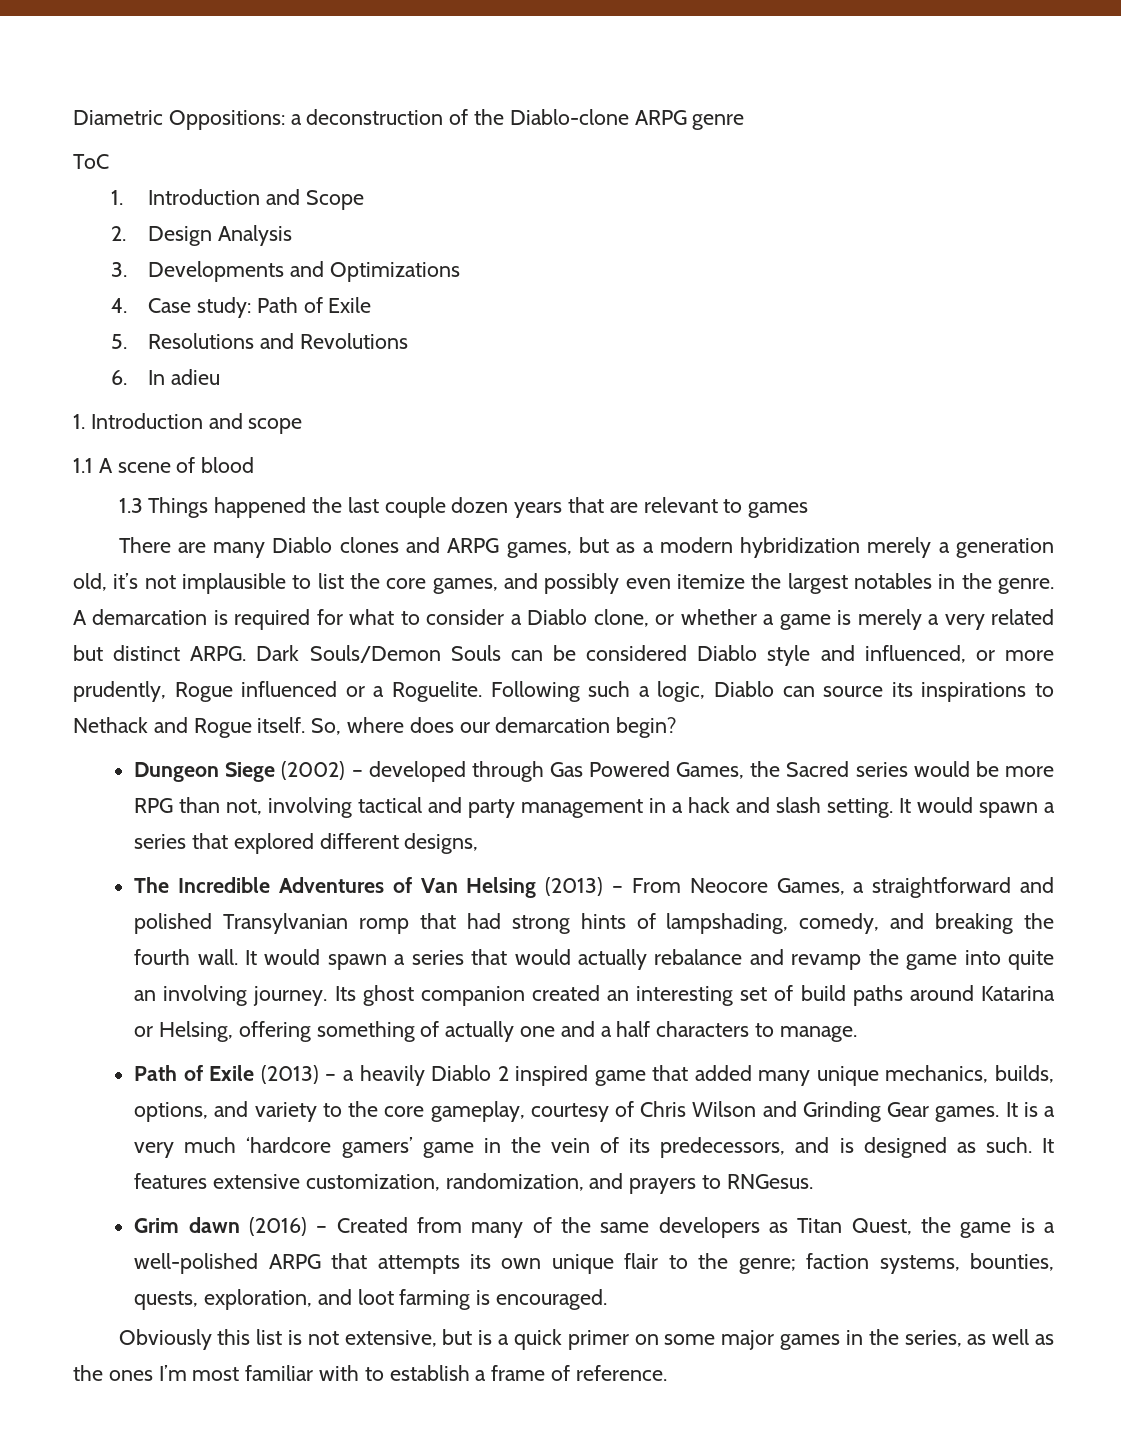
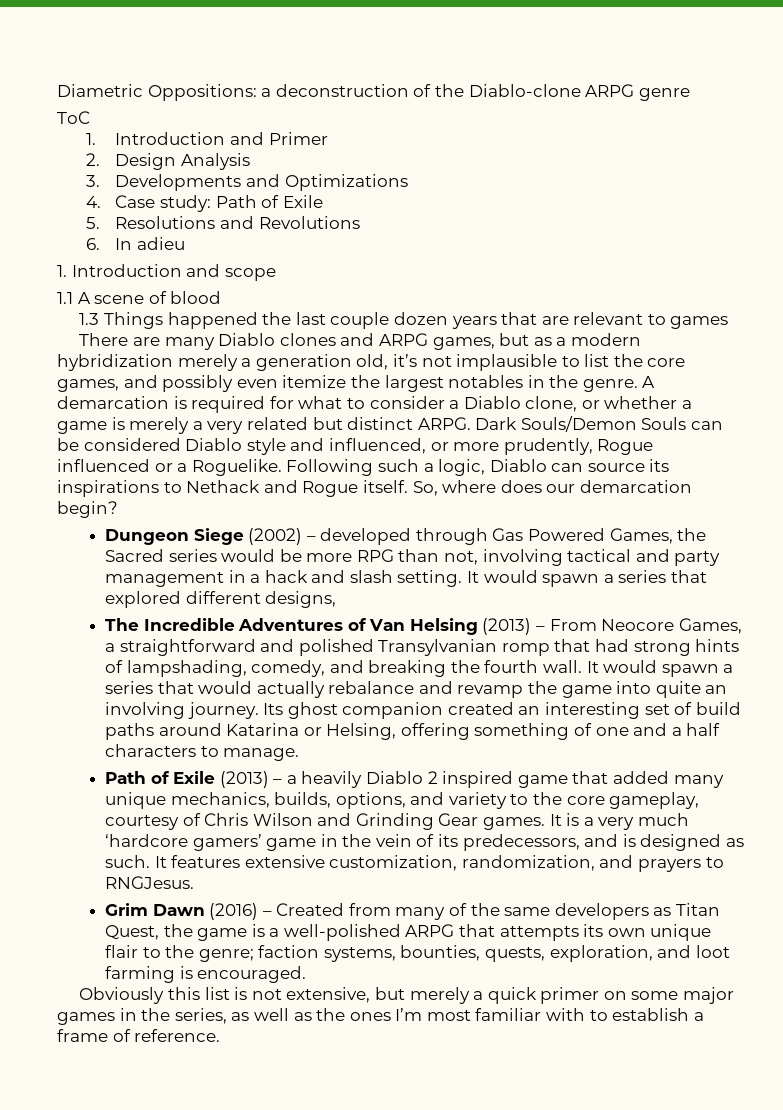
[305,190,364,210] Scope -> [268,132,328,145] Primer
[391,681,482,702] Roguelite. -> [191,459,282,476] Roguelike.
[445,1021,515,1042] actually -> (593, 729) none
[726,1174,813,1189] RNGesus. -> [104,876,194,889] RNGJesus.
[188,1217,240,1233] dawn -> [152,904,205,916] Dawn
[478,1330,493,1345] is -> [409,987,470,1004] merely

